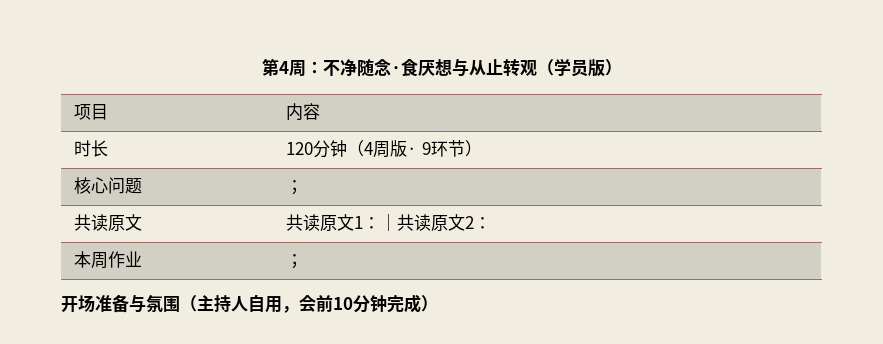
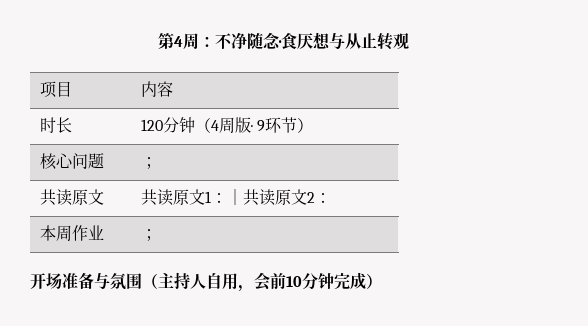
[536,58,622,77] （学员版） -> (409, 41) none

